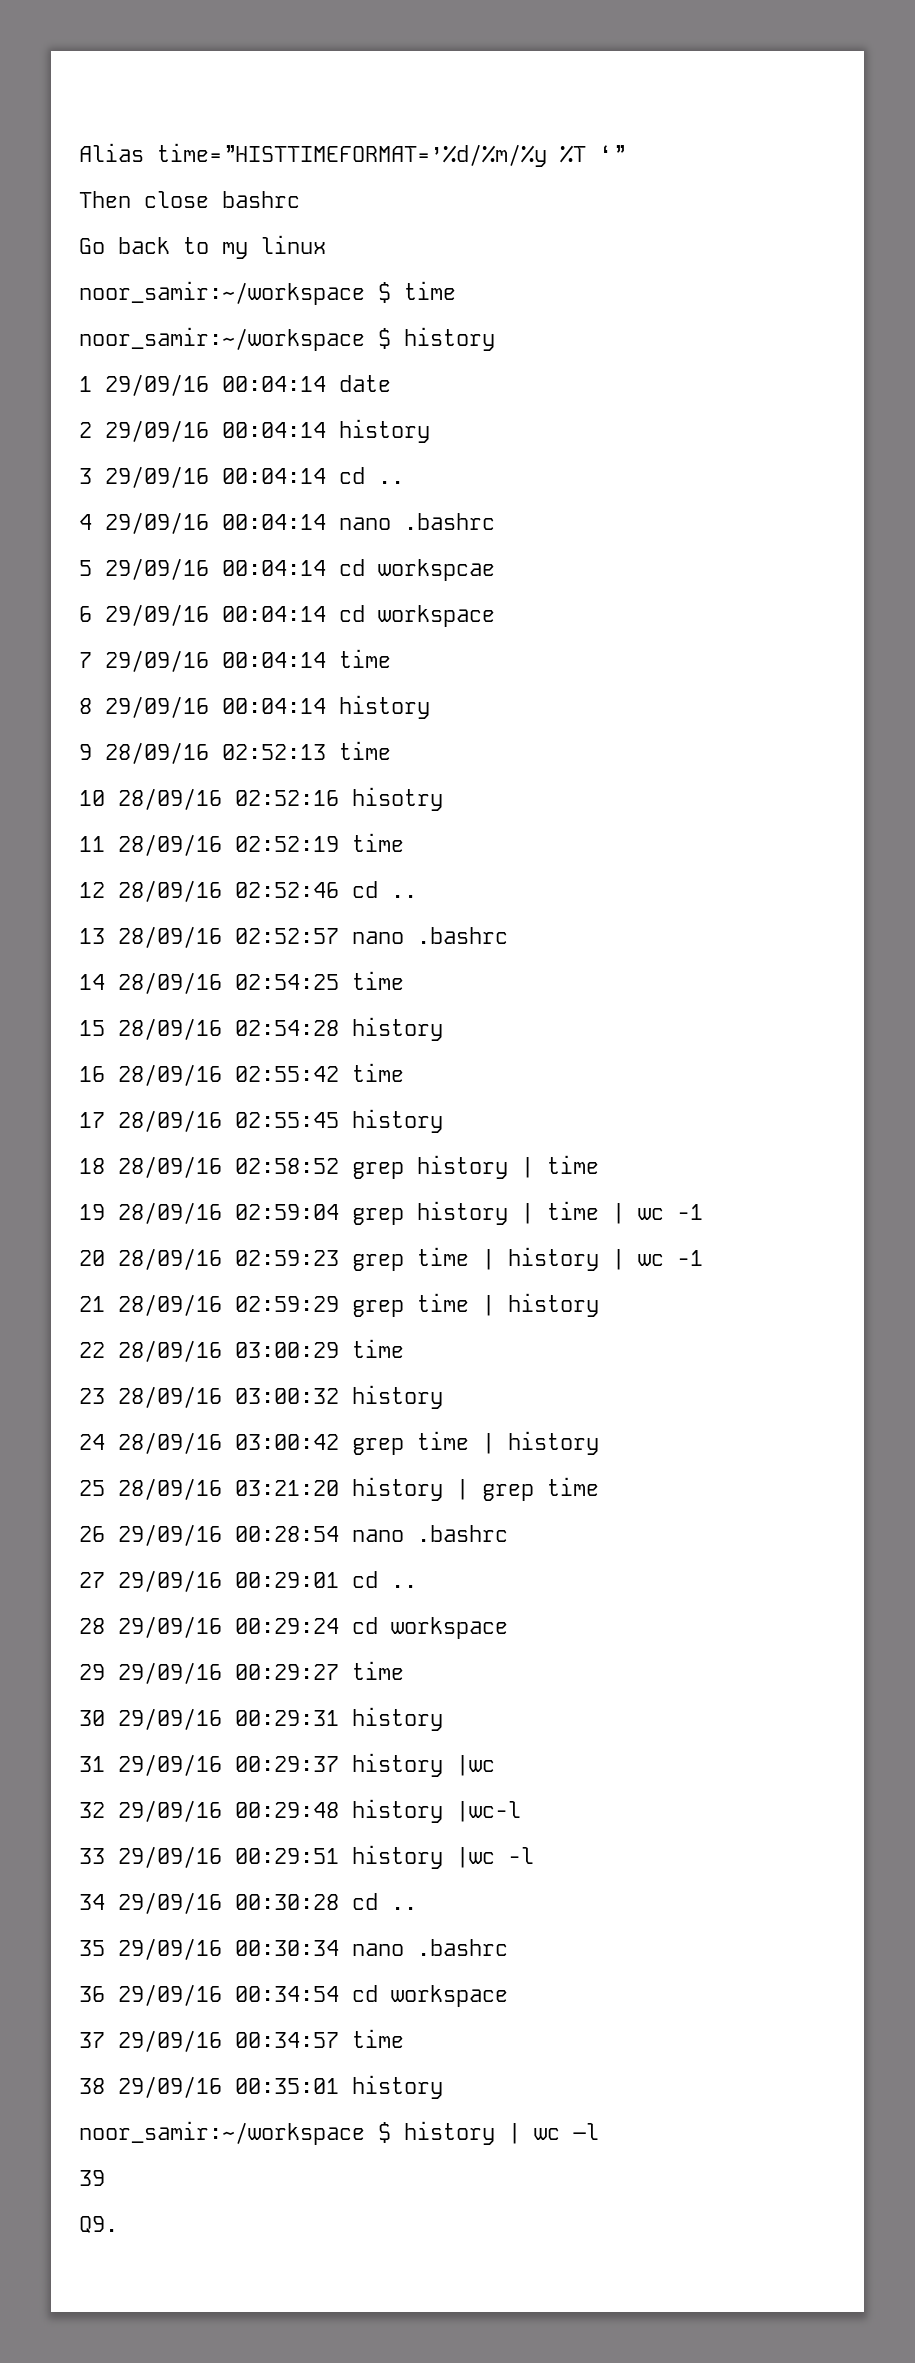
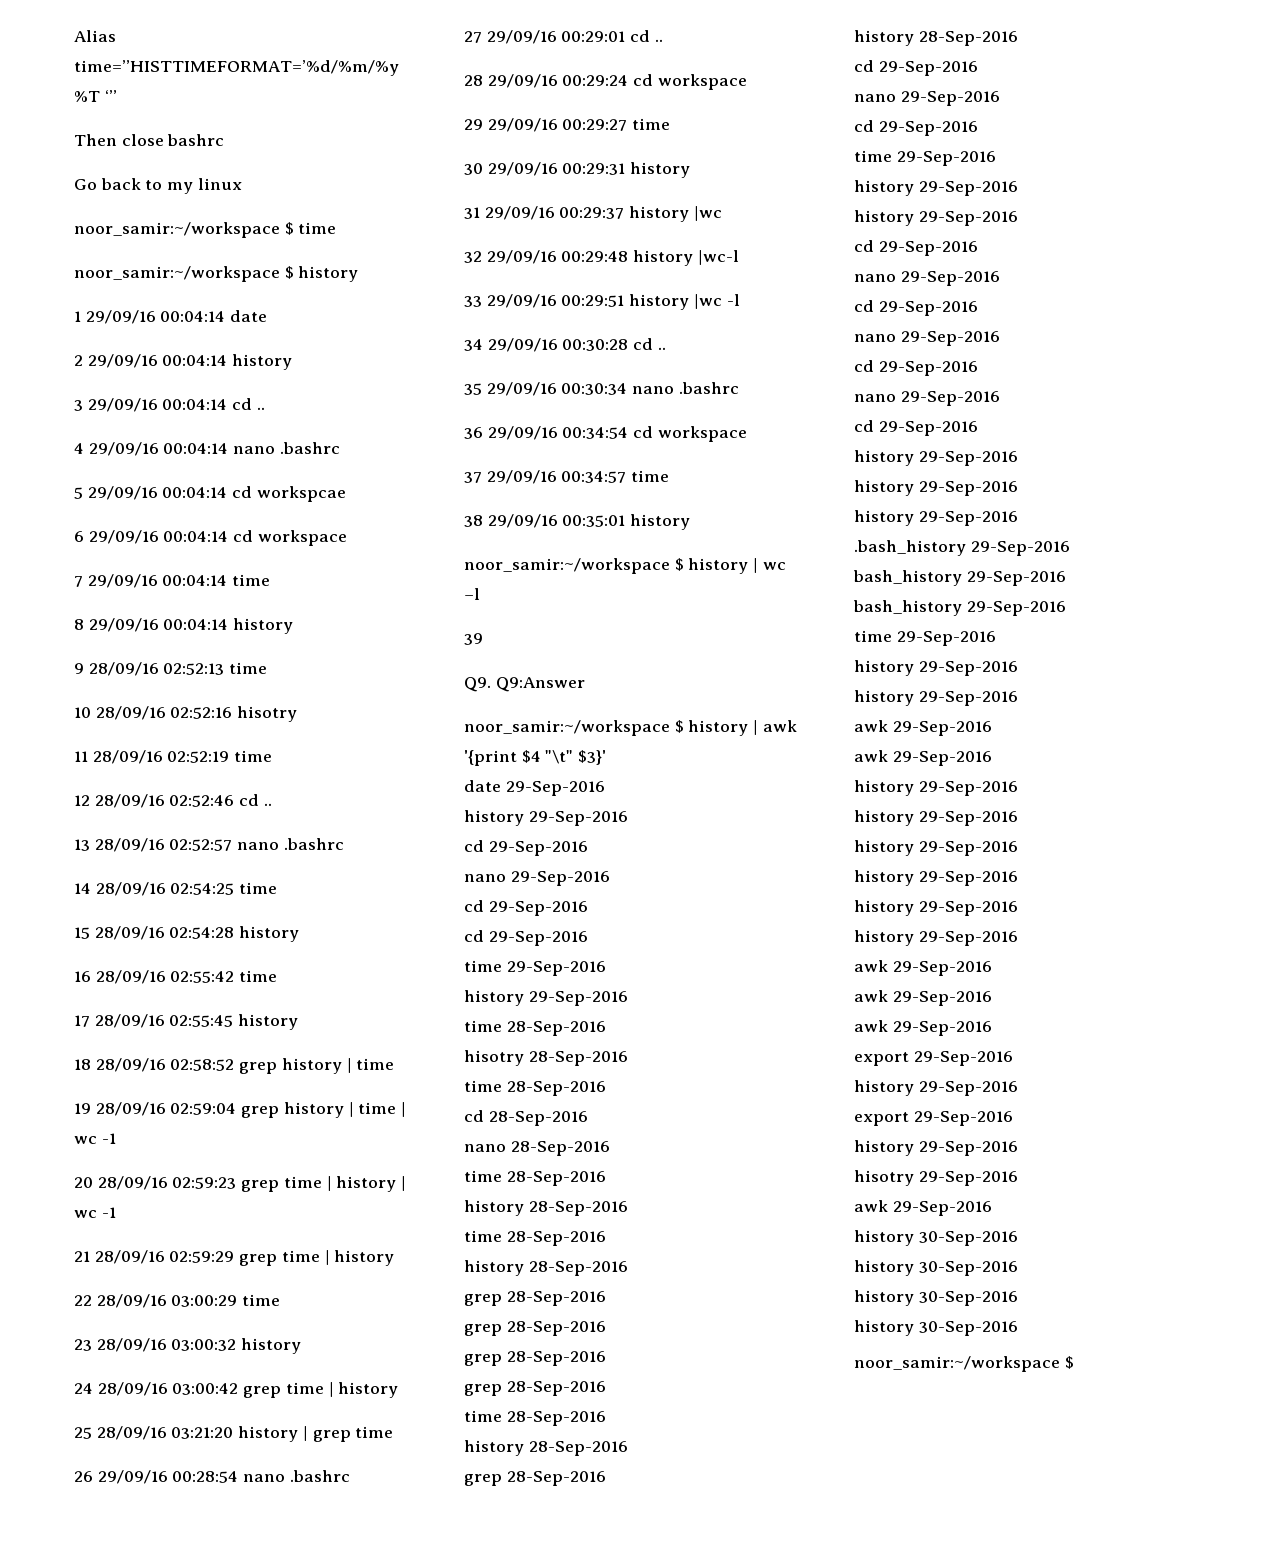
(118, 2224) none -> [495,677,585,692] [464,720,797,736] [464,750,607,766] [464,780,605,796] [464,810,628,826] [464,840,588,856] [464,871,610,886] [464,900,588,916] [464,930,588,946] [464,960,606,976] [464,990,628,1006] [464,1020,606,1036] [464,1050,628,1066] [464,1080,606,1096] [464,1110,588,1126] [464,1141,610,1156] [464,1170,606,1186] [464,1200,628,1216] [464,1230,606,1246] [464,1260,628,1276] [464,1291,606,1306] [464,1321,606,1336] [464,1351,606,1366] [464,1381,606,1396] [464,1410,606,1426] [464,1440,628,1456] [464,1471,606,1486] [854,30,1018,46] [854,60,978,76] [854,91,1000,106] [854,120,978,136] [854,150,996,166] [854,180,1018,196] [854,210,1018,226] [854,240,978,256] [854,271,1000,286] [854,300,978,316] [854,331,1000,346] [854,360,978,376] [854,391,1000,406] [854,420,978,436] [854,450,1018,466] [854,480,1018,496] [854,510,1018,526] [854,540,1070,556] [853,570,1066,586] [853,600,1066,616] [854,630,996,646] [854,660,1018,676] [854,690,1018,706] [854,720,992,736] [854,750,992,766] [854,780,1018,796] [854,810,1018,826] [854,840,1018,856] [854,870,1018,886] [854,900,1018,916] [854,930,1018,946] [854,960,992,976] [854,990,992,1006] [854,1020,992,1036] [854,1051,1013,1066] [854,1080,1018,1096] [854,1111,1013,1126] [854,1140,1018,1156] [854,1170,1018,1186] [854,1200,992,1216] [854,1230,1018,1246] [854,1260,1018,1276] [854,1290,1018,1306] [854,1320,1018,1336] [854,1356,1074,1372] Q9:Answer // noor_samir:~/workspace $ history | awk '{print $4 "\t" $3}' // date 29-Sep-2016 // history 29-Sep-2016 // cd 29-Sep-2016 // nano 29-Sep-2016 // cd 29-Sep-2016 // cd 29-Sep-2016 // time 29-Sep-2016 // history 29-Sep-2016 // time 28-Sep-2016 // hisotry 28-Sep-2016 // time 28-Sep-2016 // cd 28-Sep-2016 // nano 28-Sep-2016 // time 28-Sep-2016 // history 28-Sep-2016 // time 28-Sep-2016 // history 28-Sep-2016 // grep 28-Sep-2016 // grep 28-Sep-2016 // grep 28-Sep-2016 // grep 28-Sep-2016 // time 28-Sep-2016 // history 28-Sep-2016 // grep 28-Sep-2016 // history 28-Sep-2016 // cd 29-Sep-2016 // nano 29-Sep-2016 // cd 29-Sep-2016 // time 29-Sep-2016 // history 29-Sep-2016 // history 29-Sep-2016 // cd 29-Sep-2016 // nano 29-Sep-2016 // cd 29-Sep-2016 // nano 29-Sep-2016 // cd 29-Sep-2016 // nano 29-Sep-2016 // cd 29-Sep-2016 // history 29-Sep-2016 // history 29-Sep-2016 // history 29-Sep-2016 // .bash_history 29-Sep-2016 // bash_history 29-Sep-2016 // bash_history 29-Sep-2016 // time 29-Sep-2016 // history 29-Sep-2016 // history 29-Sep-2016 // awk 29-Sep-2016 // awk 29-Sep-2016 // history 29-Sep-2016 // history 29-Sep-2016 // history 29-Sep-2016 // history 29-Sep-2016 // history 29-Sep-2016 // history 29-Sep-2016 // awk 29-Sep-2016 // awk 29-Sep-2016 // awk 29-Sep-2016 // export 29-Sep-2016 // history 29-Sep-2016 // export 29-Sep-2016 // history 29-Sep-2016 // hisotry 29-Sep-2016 // awk 29-Sep-2016 // history 30-Sep-2016 // history 30-Sep-2016 // history 30-Sep-2016 // history 30-Sep-2016 // noor_samir:~/workspace $

